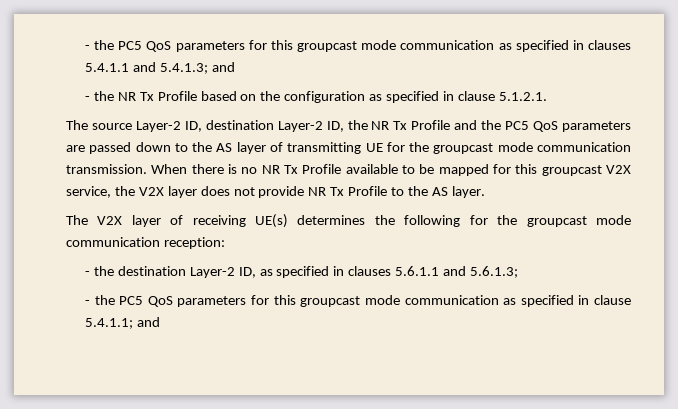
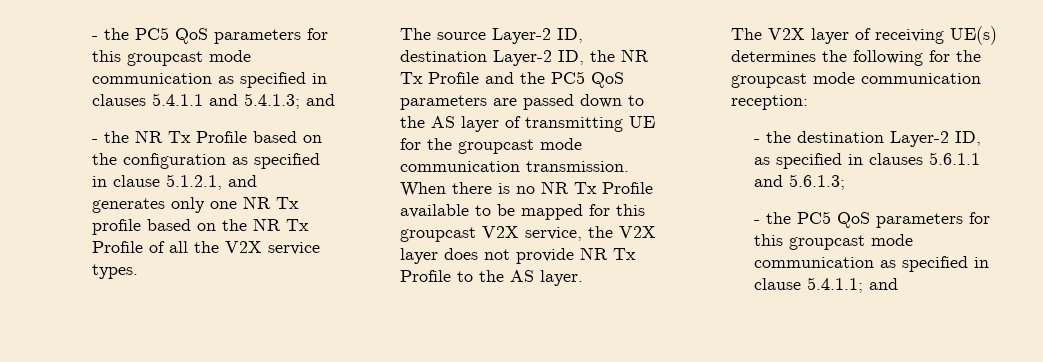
[498,92,547,101] 5.1.2.1. -> [166,174,258,190] [92,196,300,213] [92,218,310,235] [92,241,321,255] [92,264,139,279] 5.1.2.1, and generates only one NR Tx profile based on the NR Tx Profile of all the V2X service types.

